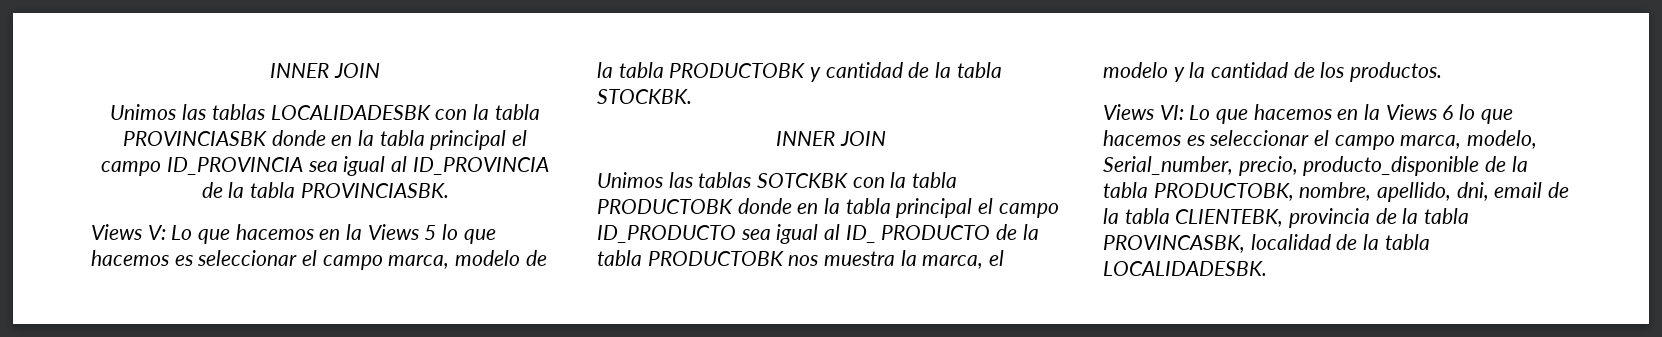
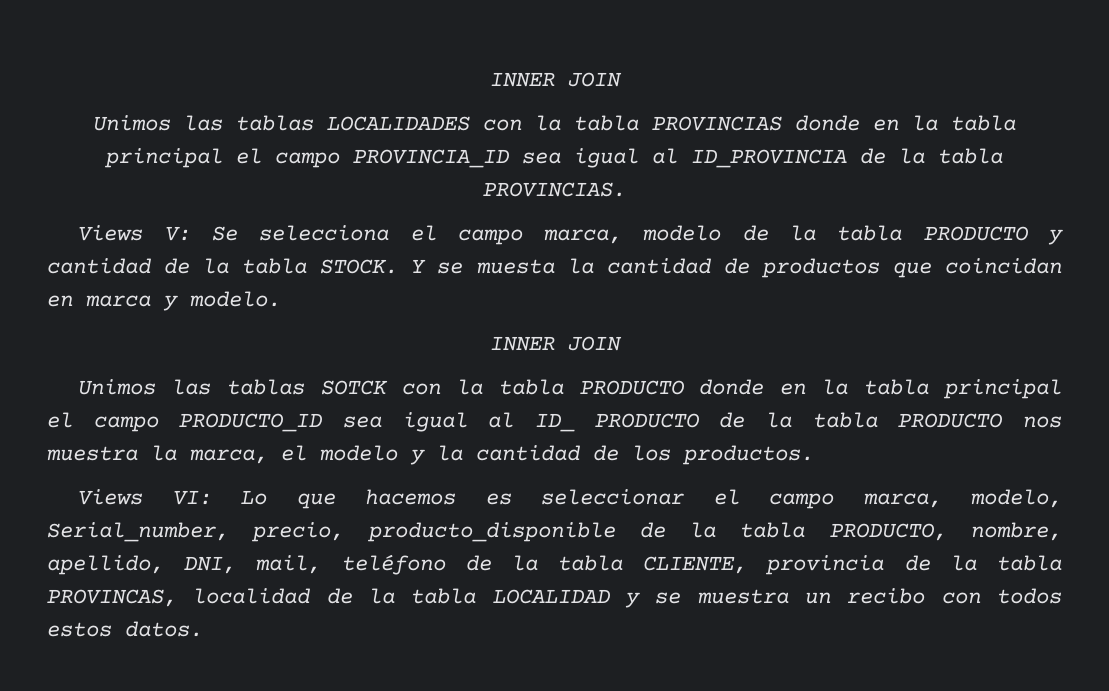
[270,63,380,78] [110,104,540,120] [122,130,528,150] [101,157,303,176] INNER JOIN // Unimos las tablas LOCALIDADESBK con la tabla PROVINCIASBK donde en la tabla principal el campo ID_PROVINCIA -> [489,72,622,87] [93,115,1016,131] [104,148,510,168] INNER JOIN // Unimos las tablas LOCALIDADES con la tabla PROVINCIAS donde en la tabla principal el campo PROVINCIA_ID
[300,183,449,198] PROVINCIASBK. -> [483,182,626,197] PROVINCIAS.
[171,224,496,244] [91,250,298,266] Lo que hacemos en la Views 5 lo que hacemos es seleccionar -> [211,225,390,241] Se selecciona
[669,63,806,78] PRODUCTOBK -> [923,226,1029,241] PRODUCTO
[597,89,692,104] [776,131,886,146] [597,172,958,188] [597,198,1059,218] [597,225,736,243] STOCKBK. // INNER JOIN // Unimos las tablas SOTCKBK con la tabla PRODUCTOBK donde en la tabla principal el campo ID_PRODUCTO -> [320,258,1062,278] [47,291,281,311] [489,336,622,351] [78,379,1063,399] [47,412,324,432] STOCK. Y se muesta la cantidad de productos que coincidan en marca y modelo. // INNER JOIN // Unimos las tablas SOTCK con la tabla PRODUCTO donde en la tabla principal el campo PRODUCTO_ID
[647,251,784,266] PRODUCTOBK -> [898,413,1004,428] PRODUCTO
[1337,104,1513,124] [1103,130,1181,146] en la Views 6 lo que hacemos -> (457, 497) none
[1153,183,1294,201] PRODUCTOBK, -> [829,523,947,541] PRODUCTO,
[1456,182,1570,201] [1103,208,1284,227] dni, email de la tabla CLIENTEBK, -> [184,554,748,575] DNI, mail, teléfono de la tabla CLIENTE,
[1103,235,1245,253] PROVINCASBK, -> [47,589,177,607] PROVINCAS,
[1103,261,1267,276] LOCALIDADESBK. -> [492,588,1063,608] [47,621,203,637] LOCALIDAD y se muestra un recibo con todos estos datos.

